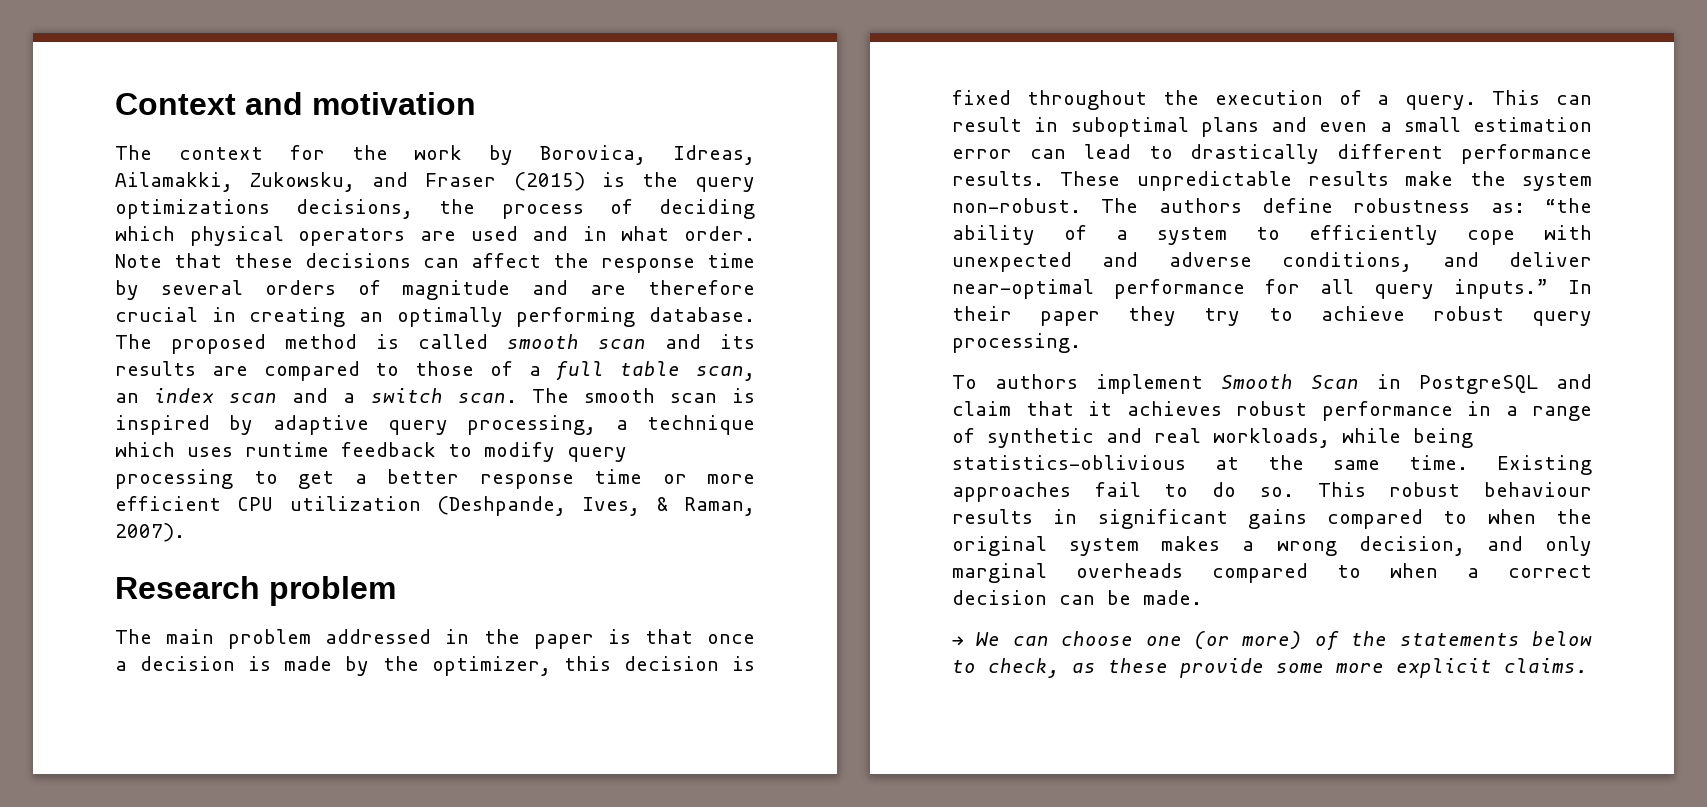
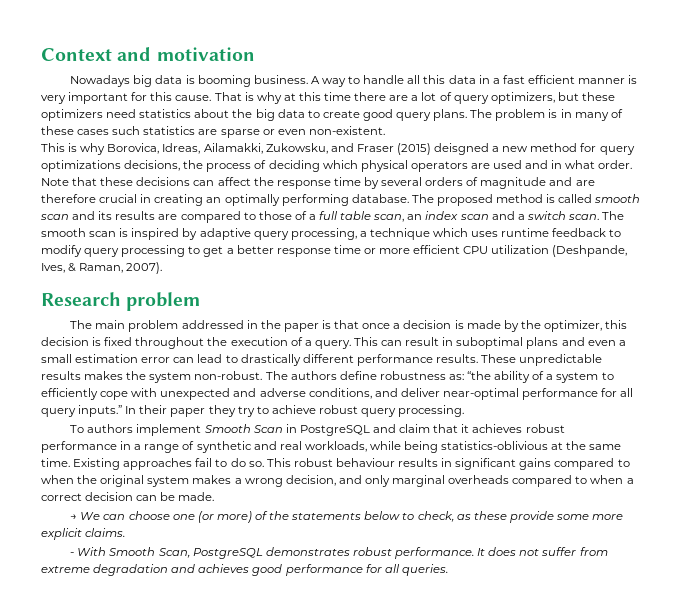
[115,145,514,165] The context for the work by -> [70,75,638,87] [41,92,615,104] [41,109,623,121] [41,126,385,138] [41,143,106,155] Nowadays big data is booming business. A way to handle all this data in a fast efficient manner is very important for this cause. That is why at this time there are a lot of query optimizers, but these optimizers need statistics about the big data to create good query plans. The problem is in many of these cases such statistics are sparse or even non-existent. // This is why
[601,172,678,187] is the -> [434,143,597,155] deisgned a new method for
[1405,171,1454,186] make -> [84,371,124,380] makes
(1588, 665) none -> [70,547,608,559] [41,564,448,576] // - With Smooth Scan, PostgreSQL demonstrates robust performance. It does not suffer from extreme degradation and achieves good performance for all queries.

